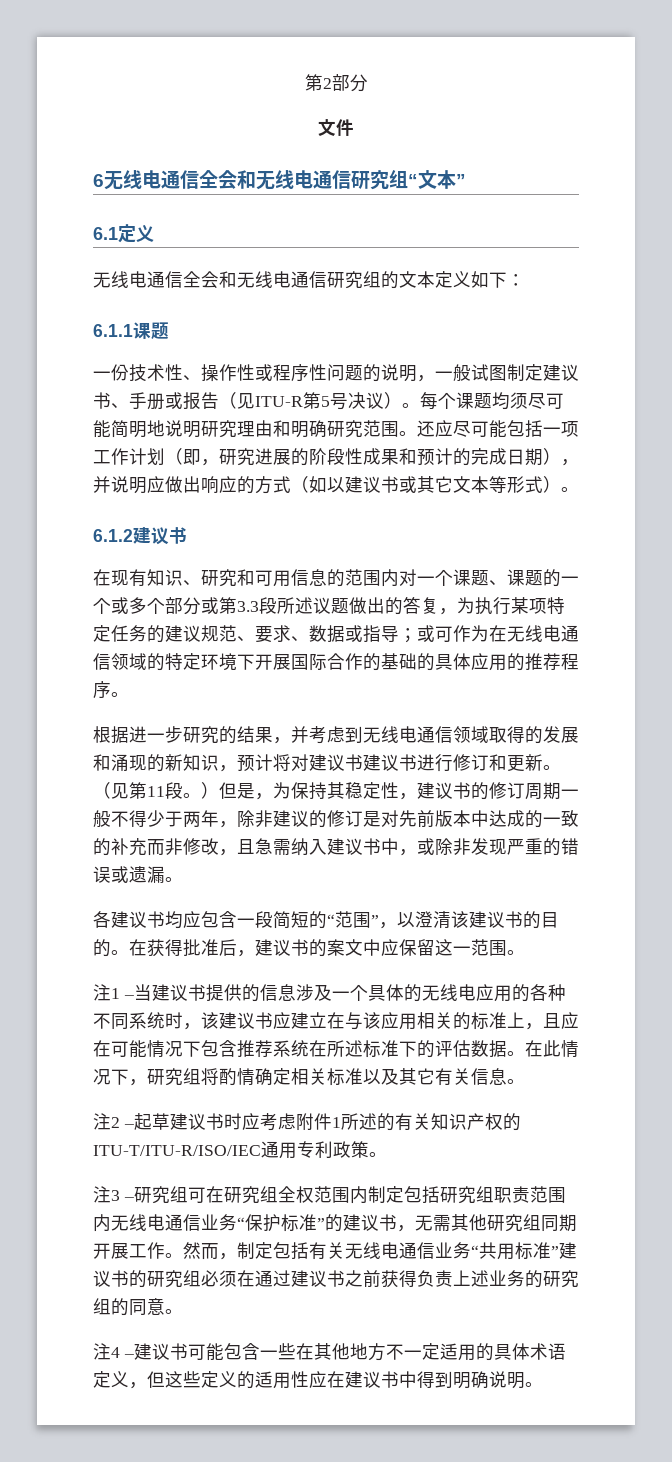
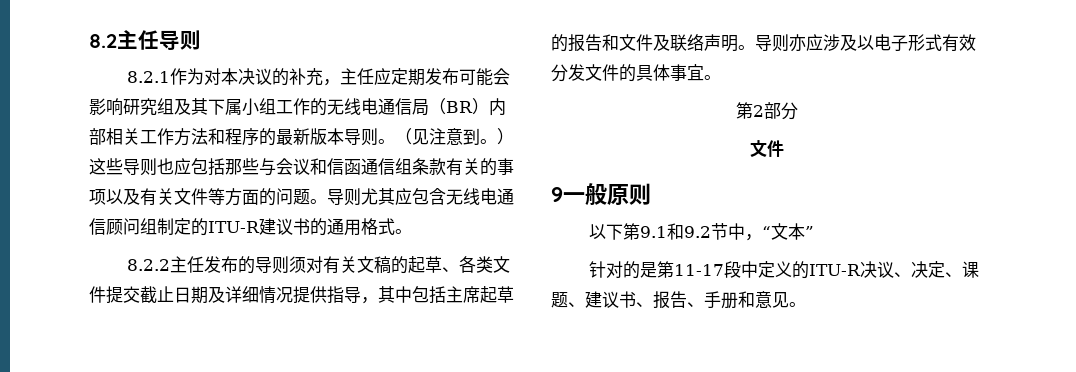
[304,74,368,92] [318,119,354,137] [93,170,466,190] [93,224,154,243] [93,271,525,289] [93,322,169,339] [93,364,579,382] [93,392,564,410] [93,420,579,438] [93,448,579,466] [93,476,579,494] [93,527,187,545] [93,569,579,587] [93,596,565,615] [93,625,579,643] [93,653,579,671] [93,681,129,699] [93,726,579,744] [93,754,561,772] [93,782,579,800] [93,810,579,828] [93,838,579,856] [93,866,183,883] [93,911,559,929] [93,939,525,957] [93,984,566,1002] [93,1012,579,1030] [93,1040,579,1058] [93,1068,525,1086] [93,1113,521,1131] [93,1141,387,1159] [93,1186,566,1204] [93,1214,577,1232] [93,1242,577,1260] [93,1270,579,1288] [93,1298,183,1316] [93,1343,566,1361] [93,1371,525,1389] 第2部分 // 文件 // 6无线电通信全会和无线电通信研究组“文本” // 6.1定义 // 无线电通信全会和无线电通信研究组的文本定义如下： // 6.1.1课题 // 一份技术性、操作性或程序性问题的说明，一般试图制定建议书、手册或报告（见ITU-R第5号决议）。每个课题均须尽可能简明地说明研究理由和明确研究范围。还应尽可能包括一项工作计划（即，研究进展的阶段性成果和预计的完成日期），并说明应做出响应的方式（如以建议书或其它文本等形式）。 // 6.1.2建议书 // 在现有知识、研究和可用信息的范围内对一个课题、课题的一个或多个部分或第3.3段所述议题做出的答复，为执行某项特定任务的建议规范、要求、数据或指导；或可作为在无线电通信领域的特定环境下开展国际合作的基础的具体应用的推荐程序。 // 根据进一步研究的结果，并考虑到无线电通信领域取得的发展和涌现的新知识，预计将对建议书建议书进行修订和更新。（见第11段。）但是，为保持其稳定性，建议书的修订周期一般不得少于两年，除非建议的修订是对先前版本中达成的一致的补充而非修改，且急需纳入建议书中，或除非发现严重的错误或遗漏。 // 各建议书均应包含一段简短的“范围”，以澄清该建议书的目的。在获得批准后，建议书的案文中应保留这一范围。 // 注1 –当建议书提供的信息涉及一个具体的无线电应用的各种不同系统时，该建议书应建立在与该应用相关的标准上，且应在可能情况下包含推荐系统在所述标准下的评估数据。在此情况下，研究组将酌情确定相关标准以及其它有关信息。 // 注2 –起草建议书时应考虑附件1所述的有关知识产权的ITU-T/ITU-R/ISO/IEC通用专利政策。 // 注3 –研究组可在研究组全权范围内制定包括研究组职责范围内无线电通信业务“保护标准”的建议书，无需其他研究组同期开展工作。然而，制定包括有关无线电通信业务“共用标准”建议书的研究组必须在通过建议书之前获得负责上述业务的研究组的同意。 // 注4 –建议书可能包含一些在其他地方不一定适用的具体术语定义，但这些定义的适用性应在建议书中得到明确说明 -> [89,30,201,50] [127,68,511,86] [89,98,506,116] [89,128,514,146] [89,158,514,176] [89,188,514,206] [89,218,412,236] [127,256,511,274] [89,286,514,304] [551,34,976,52] [551,64,721,82] [736,102,798,120] [750,140,784,158] [551,183,651,205] [589,223,815,241] [589,261,980,279] [551,291,789,309] 8.2主任导则 // 8.2.1作为对本决议的补充，主任应定期发布可能会影响研究组及其下属小组工作的无线电通信局（BR）内部相关工作方法和程序的最新版本导则。（见注意到。）这些导则也应包括那些与会议和信函通信组条款有关的事项以及有关文件等方面的问题。导则尤其应包含无线电通信顾问组制定的ITU-R建议书的通用格式。 // 8.2.2主任发布的导则须对有关文稿的起草、各类文件提交截止日期及详细情况提供指导，其中包括主席起草的报告和文件及联络声明。导则亦应涉及以电子形式有效分发文件的具体事宜。 // 第2部分 // 文件 // 9一般原则 // 以下第9.1和9.2节中，“文本” // 针对的是第11-17段中定义的ITU-R决议、决定、课题、建议书、报告、手册和意见

